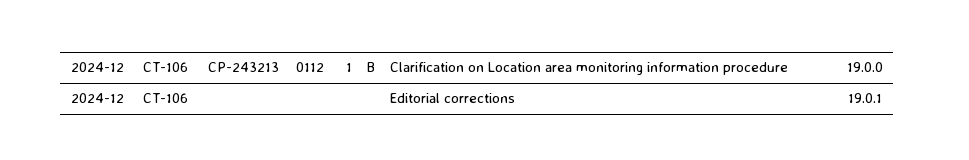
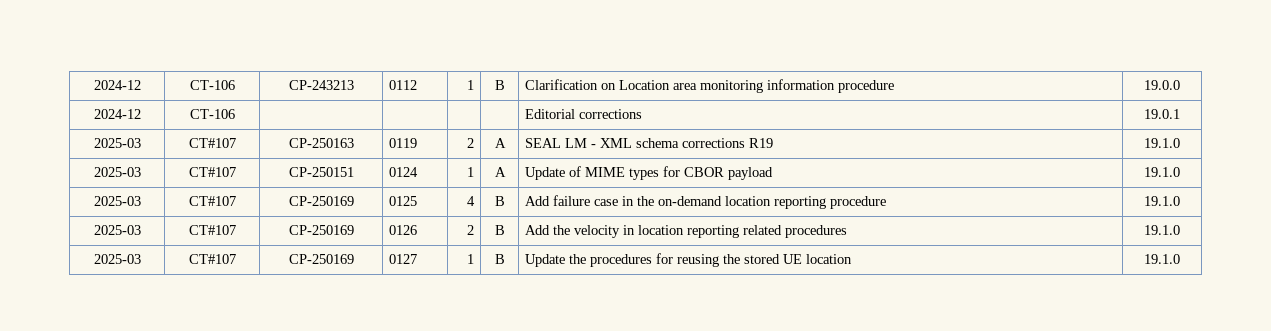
(882, 98) none -> [93,138,141,148] [188,138,236,148] [288,138,354,148] [388,138,417,148] [467,138,475,148] [494,138,506,148] [524,138,773,148] [1143,138,1180,148] [93,167,141,177] [188,167,236,177] [288,167,354,177] [388,167,418,177] [467,167,475,177] [494,167,506,177] [524,166,773,180] [1143,167,1180,177] [93,196,141,206] [188,196,236,206] [288,196,354,206] [388,196,417,206] [467,196,476,206] [494,196,505,206] [524,195,886,209] [1143,196,1180,206] [93,225,141,235] [188,225,236,235] [288,225,354,235] [388,225,417,235] [467,225,475,235] [494,225,505,235] [524,225,847,238] [1143,225,1180,235] [93,254,141,264] [188,254,236,264] [288,254,354,264] [388,254,417,264] [467,254,475,264] [494,254,505,264] [524,253,852,267] [1143,254,1180,264] // 2025-03 | CT#107 | CP-250163 | 0119 | 2 | A | SEAL LM - XML schema corrections R19 | 19.1.0 // 2025-03 | CT#107 | CP-250151 | 0124 | 1 | A | Update of MIME types for CBOR payload | 19.1.0 // 2025-03 | CT#107 | CP-250169 | 0125 | 4 | B | Add failure case in the on-demand location reporting procedure | 19.1.0 // 2025-03 | CT#107 | CP-250169 | 0126 | 2 | B | Add the velocity in location reporting related procedures | 19.1.0 // 2025-03 | CT#107 | CP-250169 | 0127 | 1 | B | Update the procedures for reusing the stored UE location | 19.1.0

